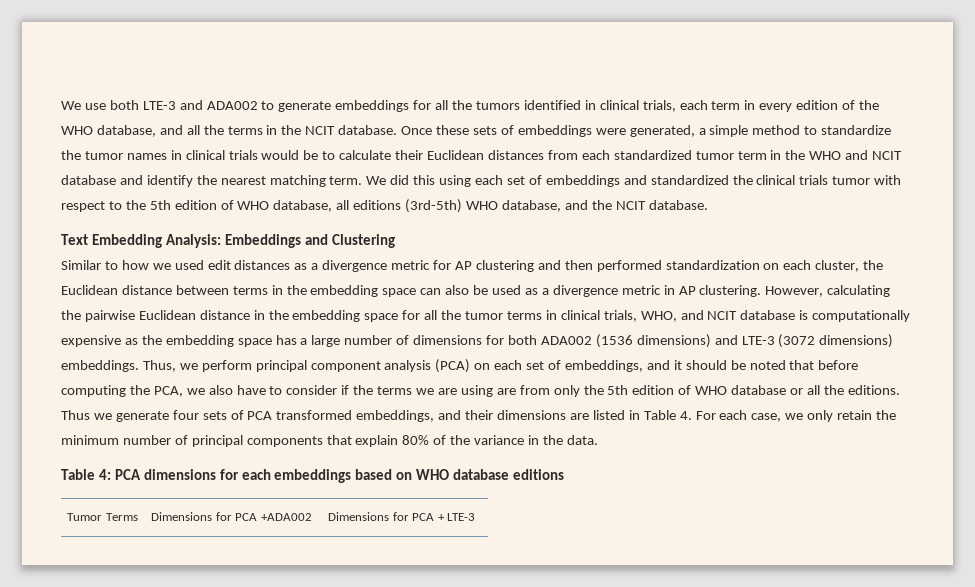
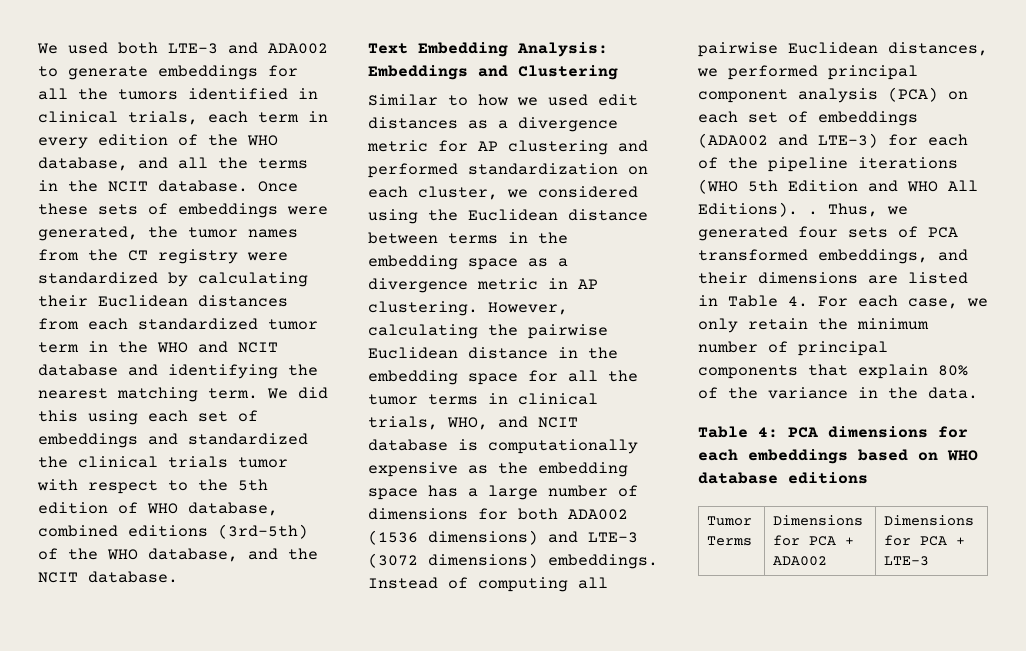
[61,101,106,110] We use -> [37,42,108,54] We used
[698,125,892,137] [61,150,392,160] a simple method to standardize the tumor names in clinical trials would be to calculate -> [148,226,298,238] [38,249,288,264] [38,272,308,287] the tumor names from the CT registry were standardized by calculating
[146,175,193,187] identify -> [168,364,278,379] identifying
[336,200,350,210] all -> [38,525,118,537] combined
(463, 206) none -> [38,548,98,560] of the
[564,260,593,270] then -> (648, 146) none
(860, 266) none -> [507,186,638,198] [368,209,418,224] we considered using
[420,285,522,295] can also be used -> (518, 264) none
[142,360,252,372] Thus, we perform -> [368,577,608,592] [698,42,988,57] [697,65,818,80] Instead of computing all pairwise Euclidean distances, we performed
[564,360,859,372] [61,385,900,397] [61,410,169,422] embeddings, and it should be noted that before computing the PCA, we also have to consider if the terms we are using are from only the 5th edition of WHO database or all the editions. Thus we generate -> [818,111,918,126] [698,133,968,148] [698,157,958,172] [698,179,978,194] [698,202,908,217] [698,226,788,241] embeddings (ADA002 and LTE-3) for each of the pipeline iterations (WHO 5th Edition and WHO All Editions). . Thus, we generated
[260,513,312,521] +ADA002 -> [845,537,855,545] [773,556,828,566] + ADA002

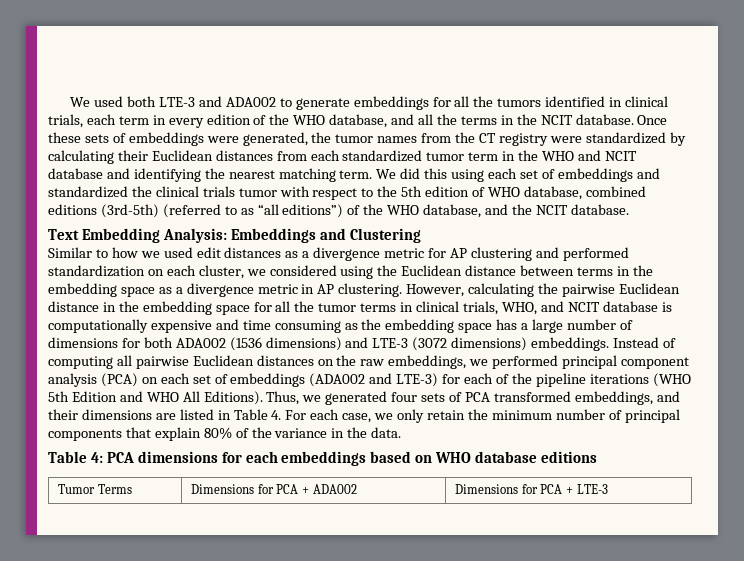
(308, 531) none -> [162,204,344,218] (referred to as “all editions”)
(458, 469) none -> [215,319,341,333] and time consuming
[888,42,988,56] distances, -> [256,355,467,369] distances on the raw embeddings,
[808,211,818,215] . -> (263, 398) none

